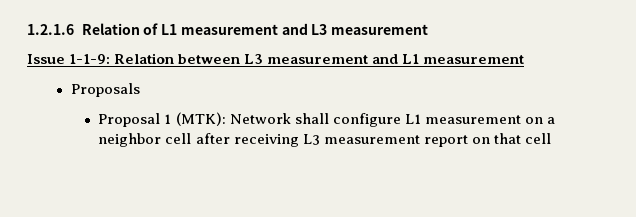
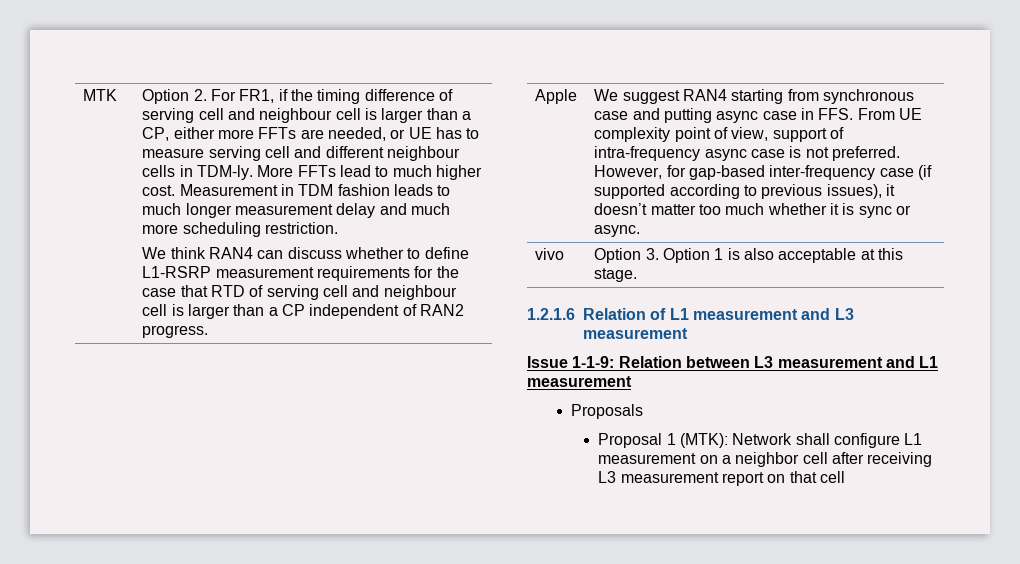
(27, 29) none -> [83,89,118,101] [142,89,453,104] [142,108,471,123] [142,127,480,141] [142,146,460,161] [142,165,482,180] [142,184,451,196] [142,203,450,218] [142,222,338,237] [142,247,469,259] [142,266,459,281] [142,285,457,300] [142,304,464,319] [142,325,209,338] [535,89,578,104] [594,89,914,104] [594,108,922,123] [594,127,844,142] [594,146,900,161] [594,165,932,180] [594,184,895,199] [594,203,911,218] [594,225,641,237] [535,248,565,260] [594,248,903,263] [594,268,638,282] MTK | Option 2. For FR1, if the timing difference of serving cell and neighbour cell is larger than a CP, either more FFTs are needed, or UE has to measure serving cell and different neighbour cells in TDM-ly. More FFTs lead to much higher cost. Measurement in TDM fashion leads to much longer measurement delay and much more scheduling restriction. // We think RAN4 can discuss whether to define L1-RSRP measurement requirements for the case that RTD of serving cell and neighbour cell is larger than a CP independent of RAN2 progress. // Apple | We suggest RAN4 starting from synchronous case and putting async case in FFS. From UE complexity point of view, support of intra-frequency async case is not preferred. However, for gap-based inter-frequency case (if supported according to previous issues), it doesn’t matter too much whether it is sync or async. // vivo | Option 3. Option 1 is also acceptable at this stage. //

